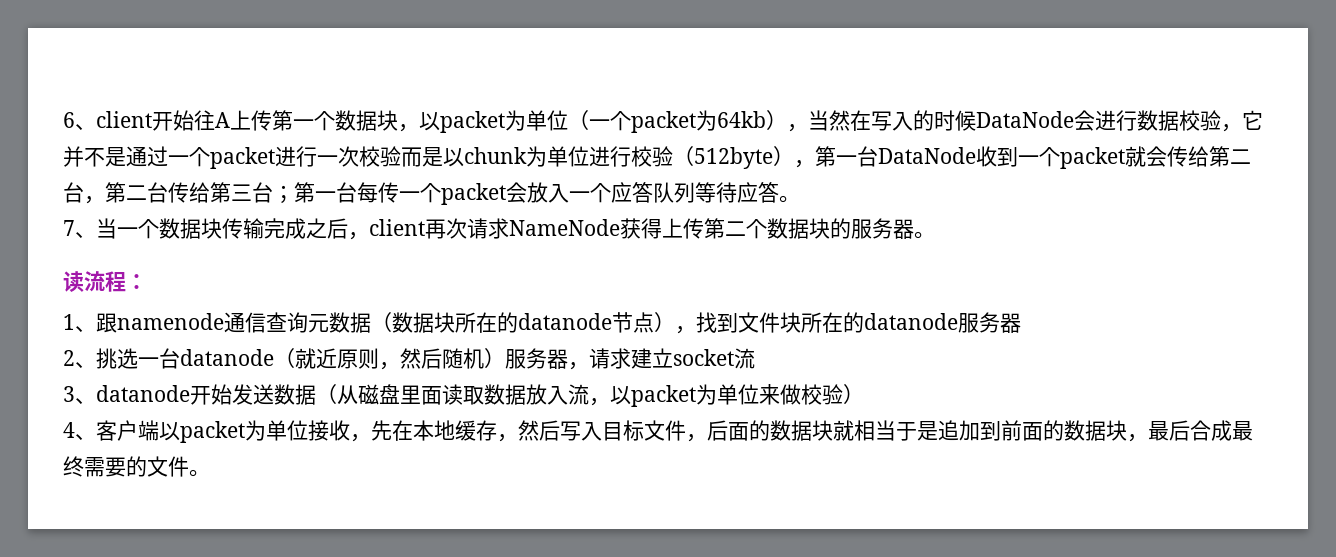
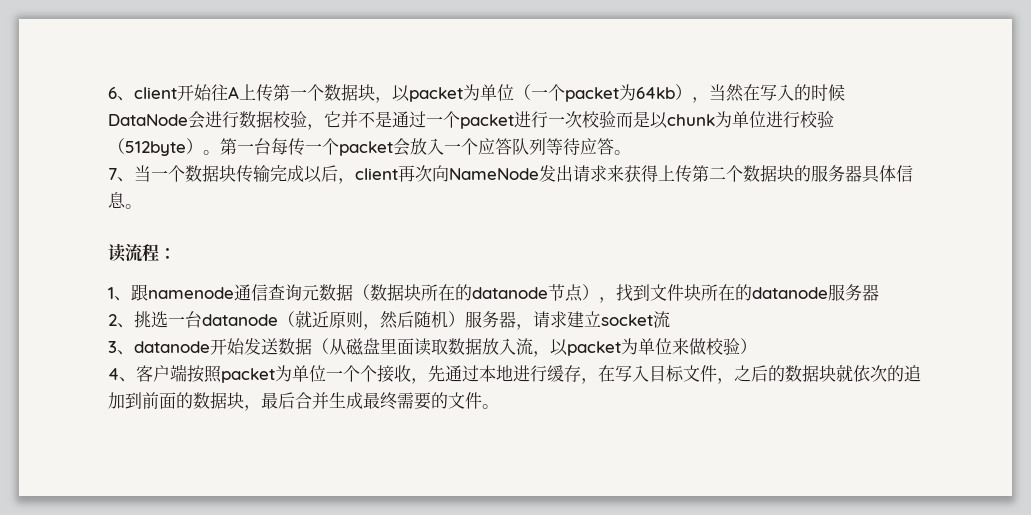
[794,146,1251,169] [63,182,294,204] ，第一台DataNode收到一个packet就会传给第二台，第二台传给第三台； -> [203,150,220,155] 。
[306,218,327,239] 之 -> [304,166,322,183] 以
[467,218,620,239] 请求NameNode -> [432,165,624,182] 向NameNode发出请求来
(914, 229) none -> [862,165,913,183] [108,192,126,209] 具体信息
[159,420,308,443] 以packet为单位 -> [187,365,377,383] 按照packet为单位一个个
[392,420,560,442] 在本地缓存，然后 -> [445,365,615,384] 通过本地进行缓存，在
[707,420,749,441] 后面 -> [734,365,768,382] 之后
[854,420,938,441] 相当于是 -> [853,365,904,382] 依次的
(1211, 430) none -> [312,392,346,409] 并生

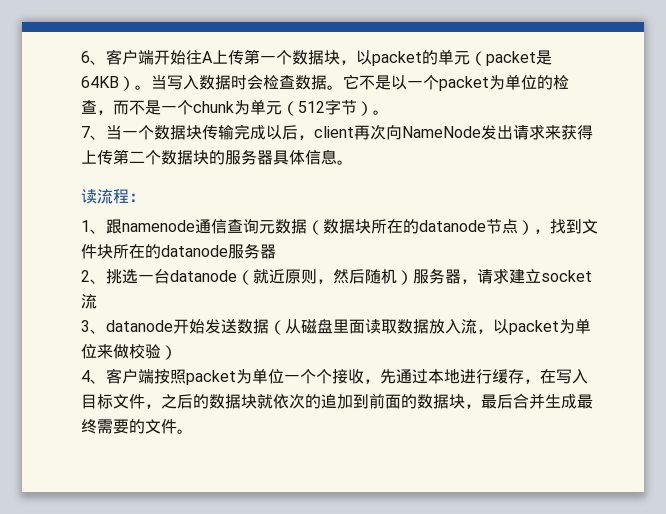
[134,87,177,99] client -> [106,49,154,65] 客户端
[463,84,845,103] [108,111,834,130] [108,138,614,156] 为单位（一个packet为64kb），当然在写入的时候DataNode会进行数据校验，它并不是通过一个packet进行一次校验而是以chunk为单位进行校验（512byte）。第一台每传一个packet会放入一个应答队列等待应答 -> [422,49,552,66] [81,74,569,91] [81,99,373,116] 的单元（packet是64KB）。当写入数据时会检查数据。它不是以一个packet为单位的检查，而不是一个chunk为单元（512字节）

